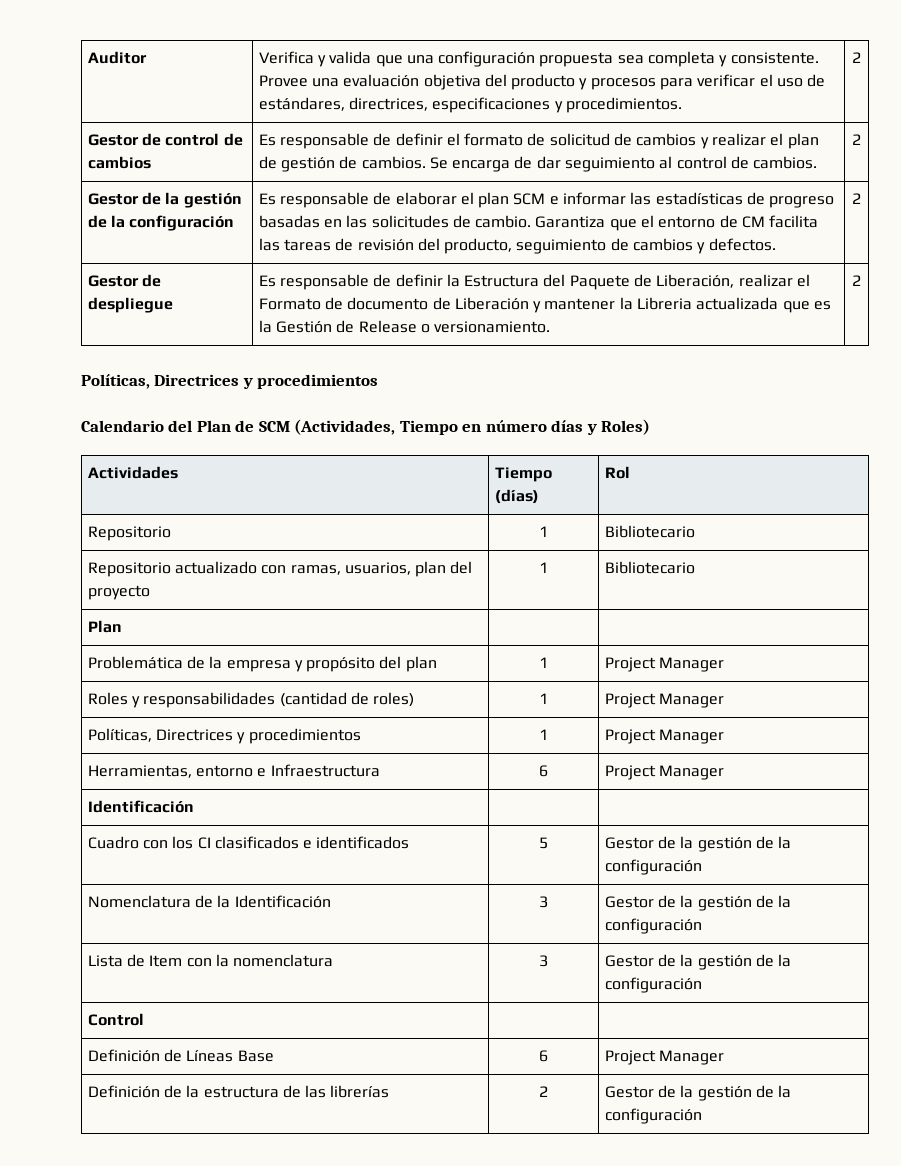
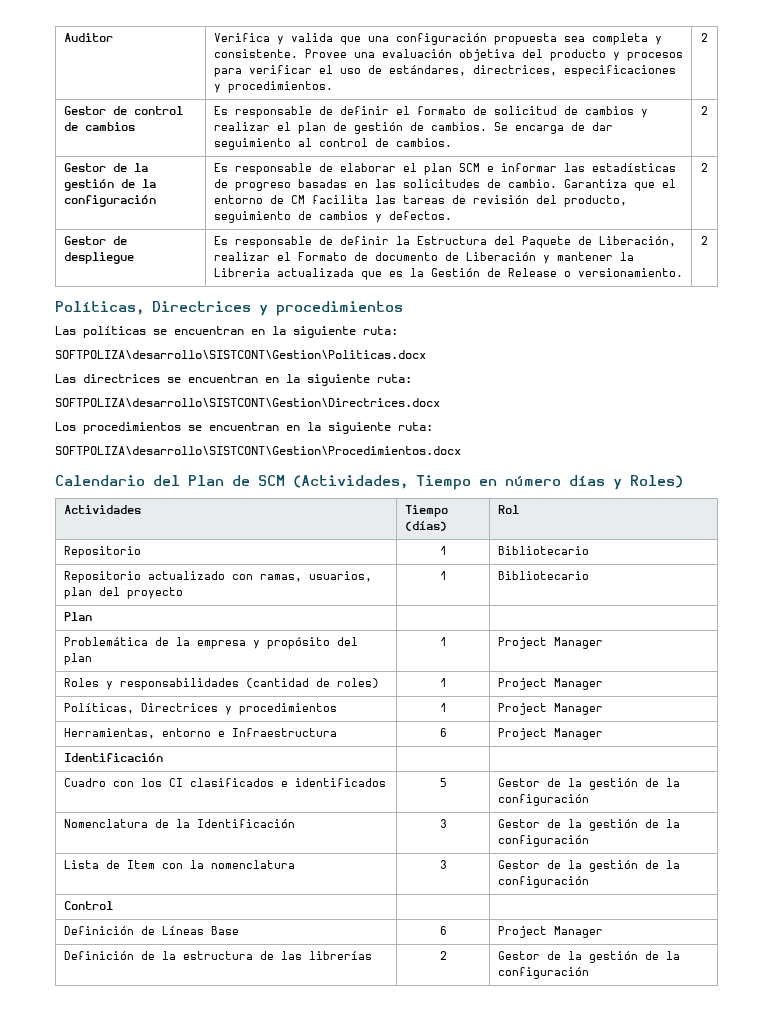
(379, 381) none -> [55,326,398,338] [55,350,426,359] [55,374,412,386] [55,398,440,407] [55,422,433,434] [55,446,461,455] // Las políticas se encuentran en la siguiente ruta: // SOFTPOLIZA\desarrollo\SISTCONT\Gestion\Politicas.docx // Las directrices se encuentran en la siguiente ruta: // SOFTPOLIZA\desarrollo\SISTCONT\Gestion\Directrices.docx // Los procedimientos se encuentran en la siguiente ruta: // SOFTPOLIZA\desarrollo\SISTCONT\Gestion\Procedimientos.docx

